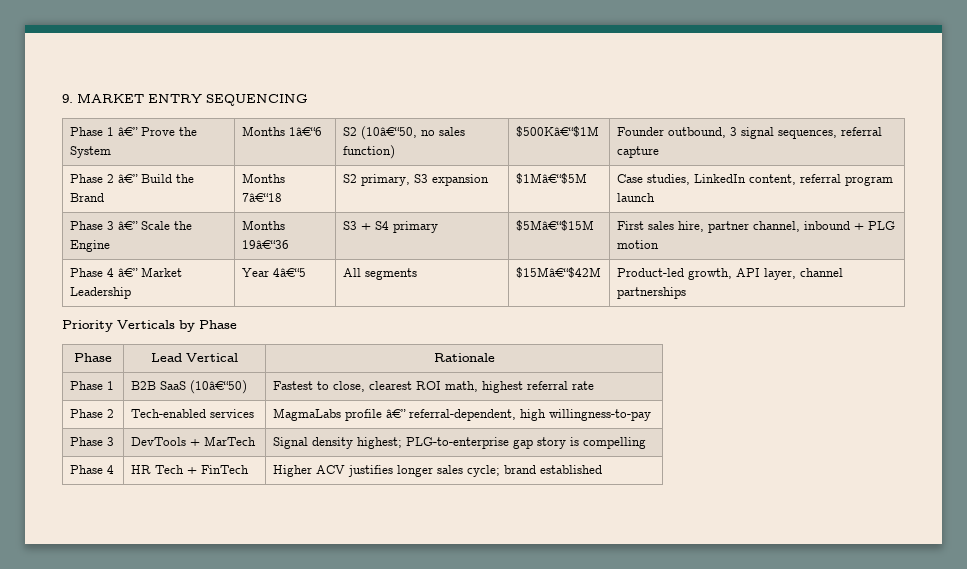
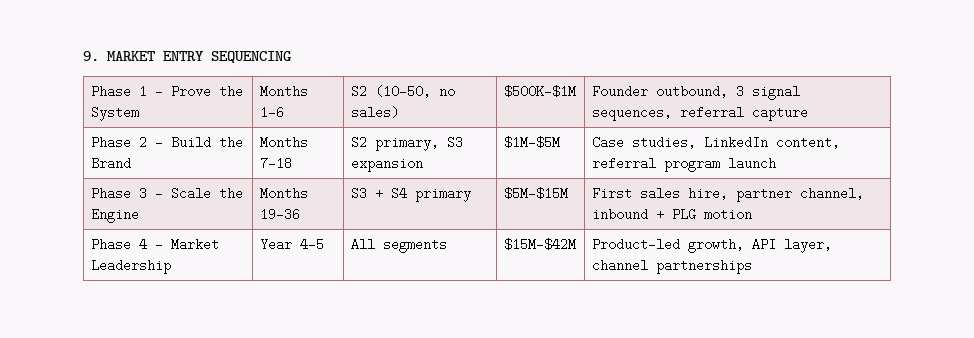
[117,127,138,136] â€” -> [154,85,163,98] -
[288,127,322,136] [342,126,465,140] [342,145,395,159] [515,126,599,137] 1â€“6 | S2 (10â€“50, no sales function) | $500Kâ€“$1M -> [259,106,284,119] [350,85,455,98] [350,106,399,119] [503,85,576,98] 1-6 | S2 (10-50, no sales) | $500K-$1M
[117,174,138,183] â€” -> [154,136,163,149] -
[241,193,282,202] 7â€“18 -> [259,157,292,170] 7-18
[515,173,587,184] $1Mâ€“$5M -> [503,136,560,149] $1M-$5M
[117,221,138,230] â€” -> [154,187,163,200] -
[241,240,289,249] 19â€“36 -> [259,208,300,221] 19-36
[515,220,594,231] $5Mâ€“$15M -> [503,187,568,200] $5M-$15M
[117,268,138,277] â€” -> [154,238,163,251] -
[272,268,306,277] 4â€“5 -> [299,238,324,251] 4-5
[515,267,601,278] $15Mâ€“$42M -> [503,238,576,251] $15M-$42M
[62,320,237,332] [74,353,112,362] [151,353,238,362] [433,353,495,362] [69,381,114,390] [130,380,247,394] [272,381,594,393] [69,409,114,418] [130,409,254,418] [272,408,651,421] [69,437,114,446] [130,436,256,446] [272,437,646,449] [69,465,114,474] [130,465,249,474] [272,465,602,477] // Priority Verticals by Phase // Phase | Lead Vertical | Rationale // Phase 1 | B2B SaaS (10â€“50) | Fastest to close, clearest ROI math, highest referral rate // Phase 2 | Tech-enabled services | MagmaLabs profile â€” referral-dependent, high willingness-to-pay // Phase 3 | DevTools + MarTech | Signal density highest; PLG-to-enterprise gap story is compelling // Phase 4 | HR Tech + FinTech | Higher ACV justifies longer sales cycle; brand established -> (752, 266) none

